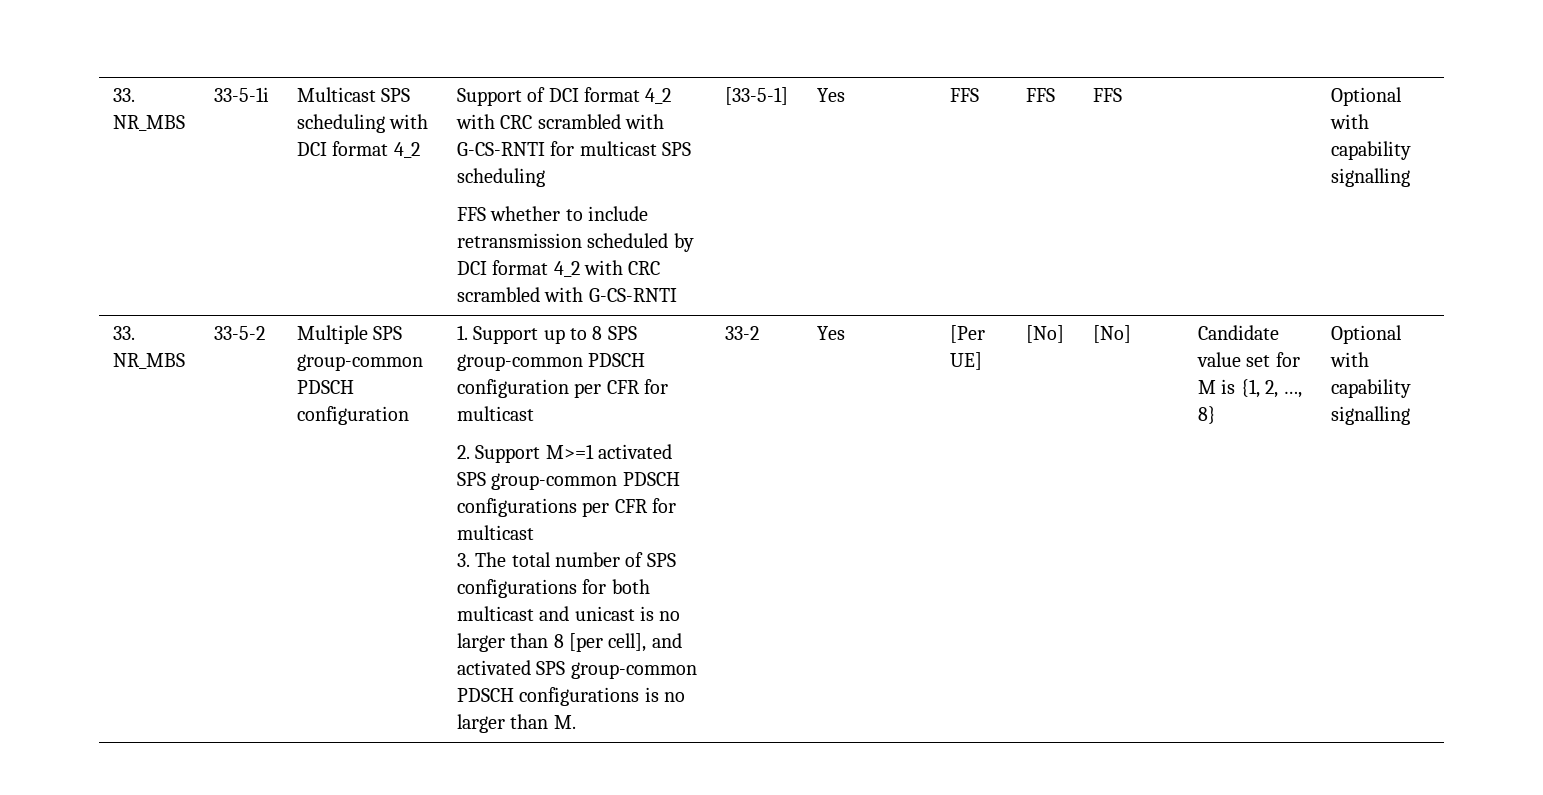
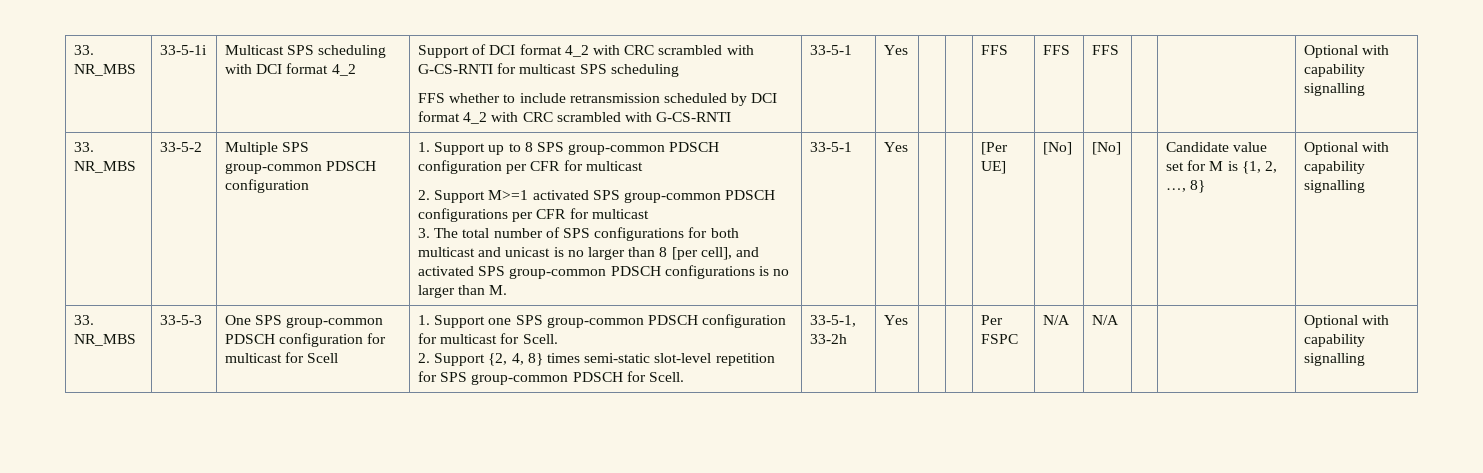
[724,87,788,105] [33-5-1] -> [810,45,853,55] 33-5-1
[724,326,759,340] 33-2 -> [810,142,853,152] 33-5-1
(1410, 415) none -> [74,315,95,325] [74,334,137,346] [160,315,203,325] [225,315,384,328] [225,333,387,347] [225,352,339,363] [418,314,787,328] [418,333,558,344] [418,353,775,366] [418,371,684,385] [810,315,857,327] [810,334,848,344] [884,315,909,325] [981,315,1004,325] [981,334,1019,344] [1043,315,1071,325] [1092,315,1120,325] [1304,315,1390,328] [1304,334,1366,347] [1304,353,1366,366] // 33. NR_MBS | 33-5-3 | One SPS group-common PDSCH configuration for multicast for Scell | 1. Support one SPS group-common PDSCH configuration for multicast for Scell. // 2. Support {2, 4, 8} times semi-static slot-level repetition for SPS group-common PDSCH for Scell. | 33-5-1, 33-2h | Yes | | | Per FSPC | N/A | N/A | | | Optional with capability signalling

